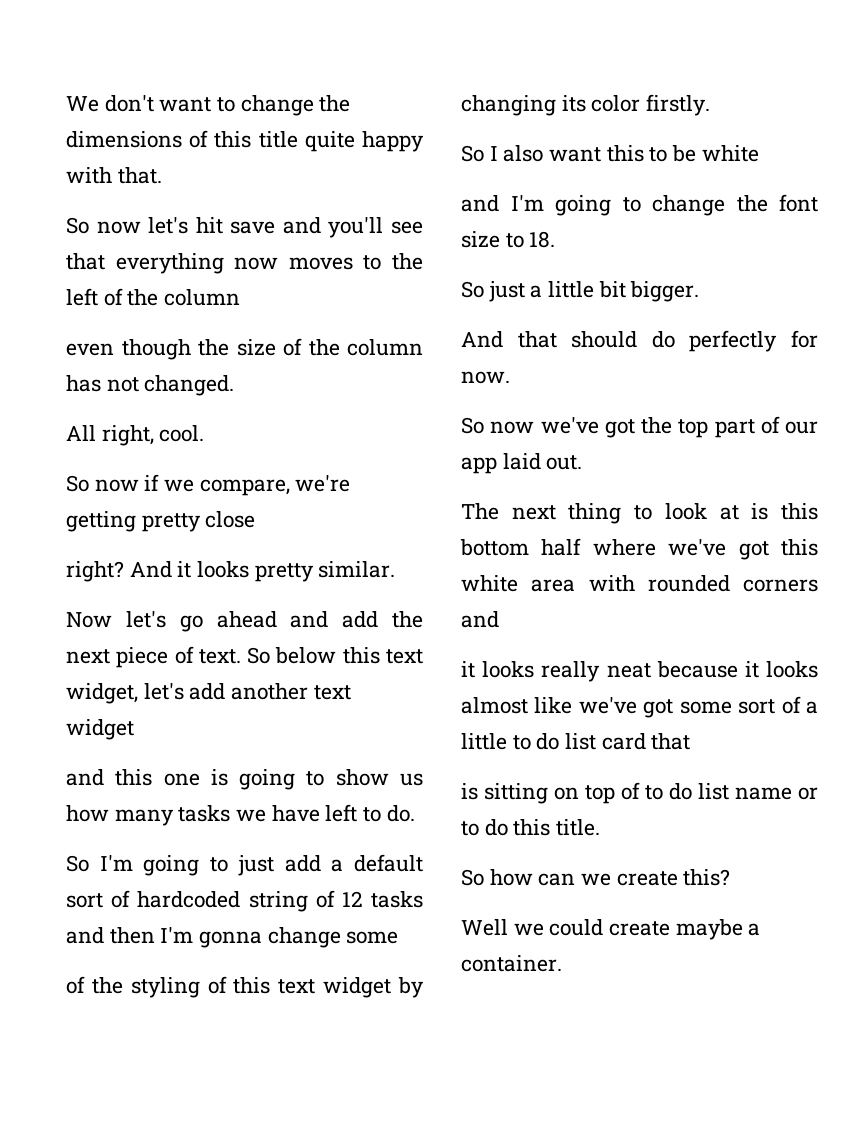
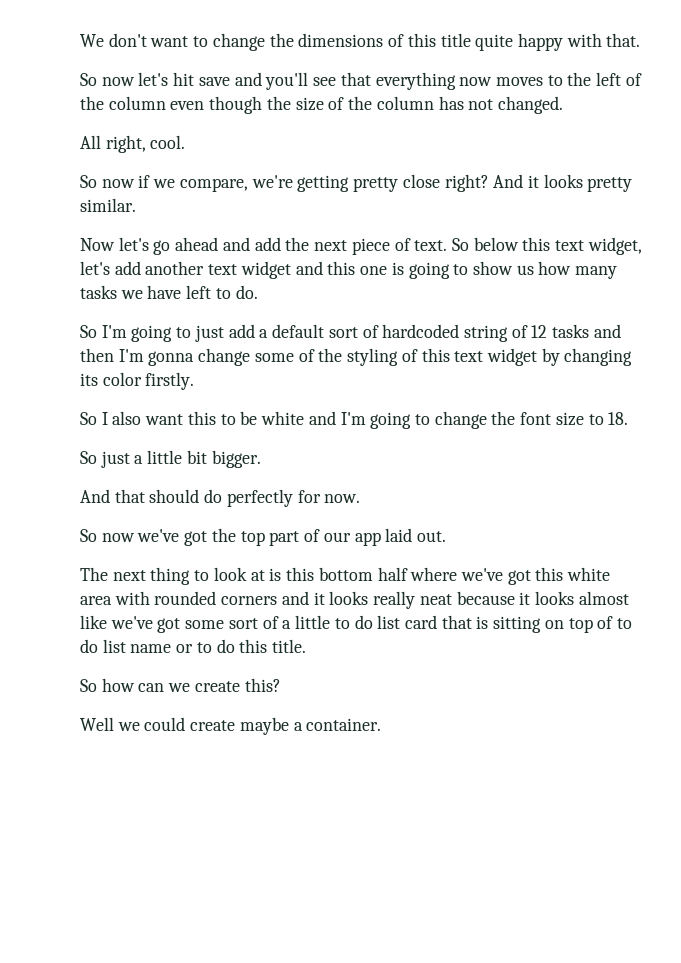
(241, 297) // -> (166, 103) none
(256, 519) // -> (440, 181) none
(134, 729) // -> (291, 270) none
(399, 937) // -> (294, 357) none
(759, 153) // -> (305, 418) none
(499, 619) // -> (309, 598) none
(691, 741) // -> (472, 622) none

